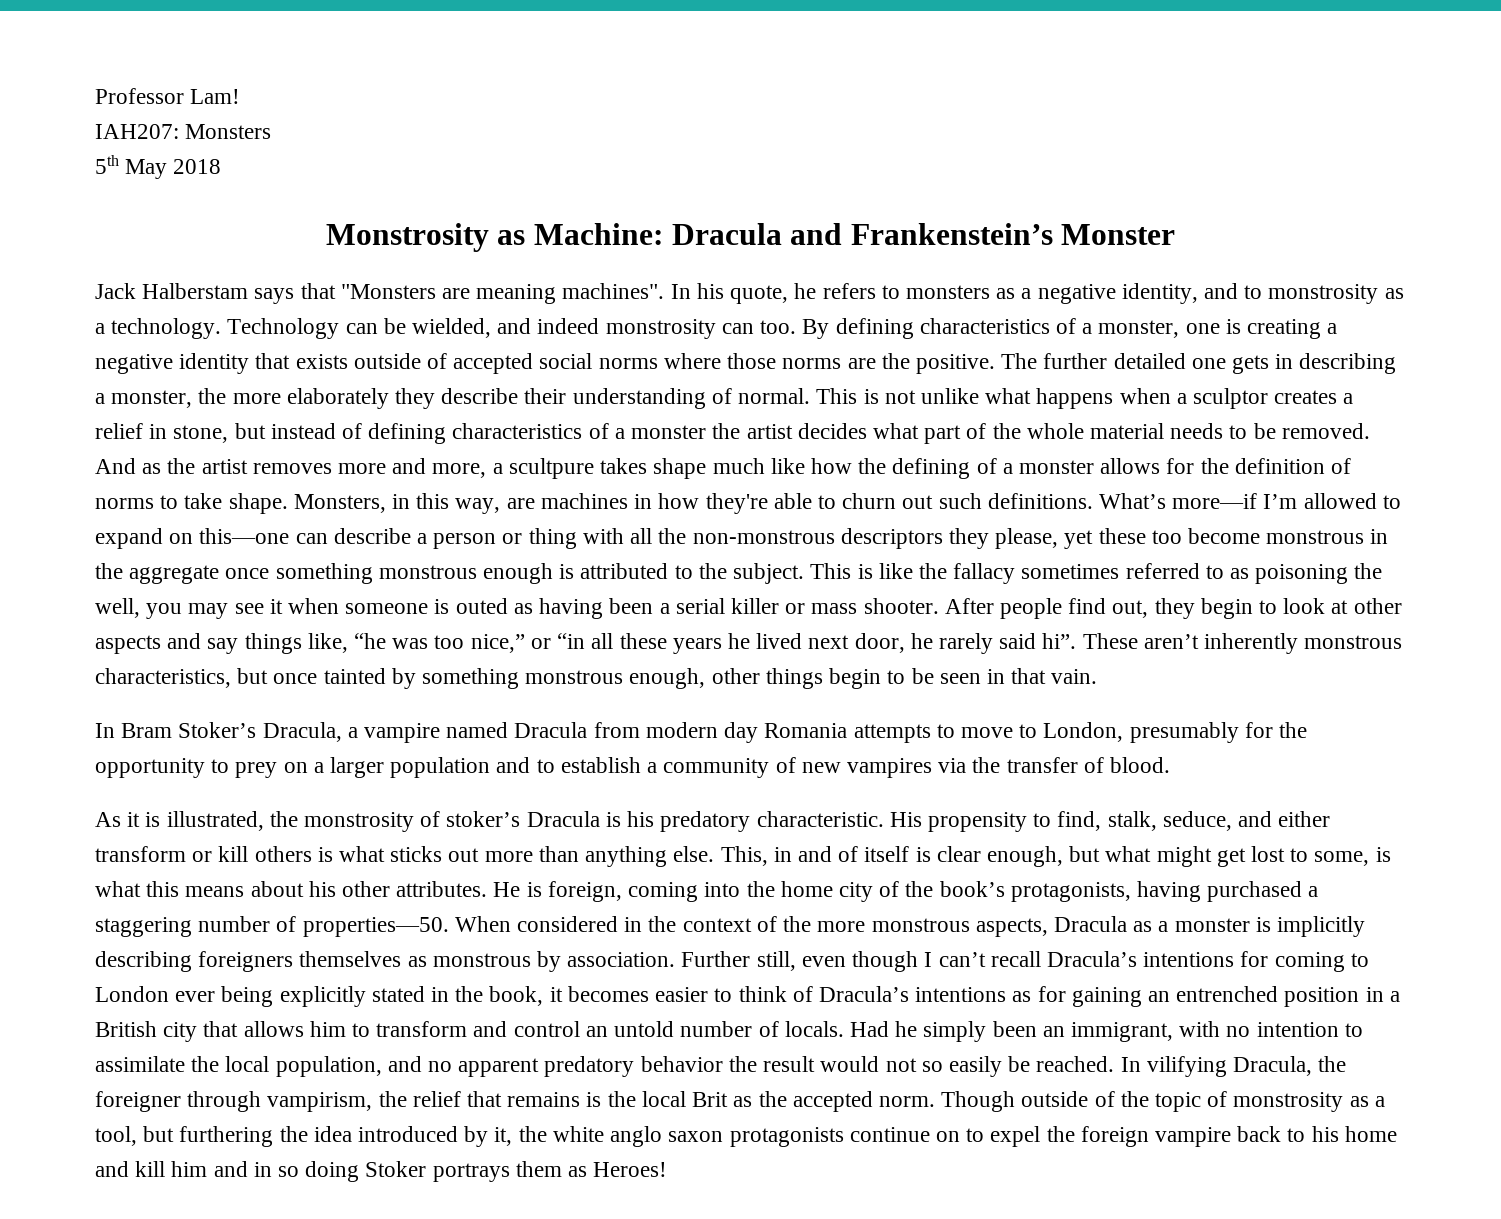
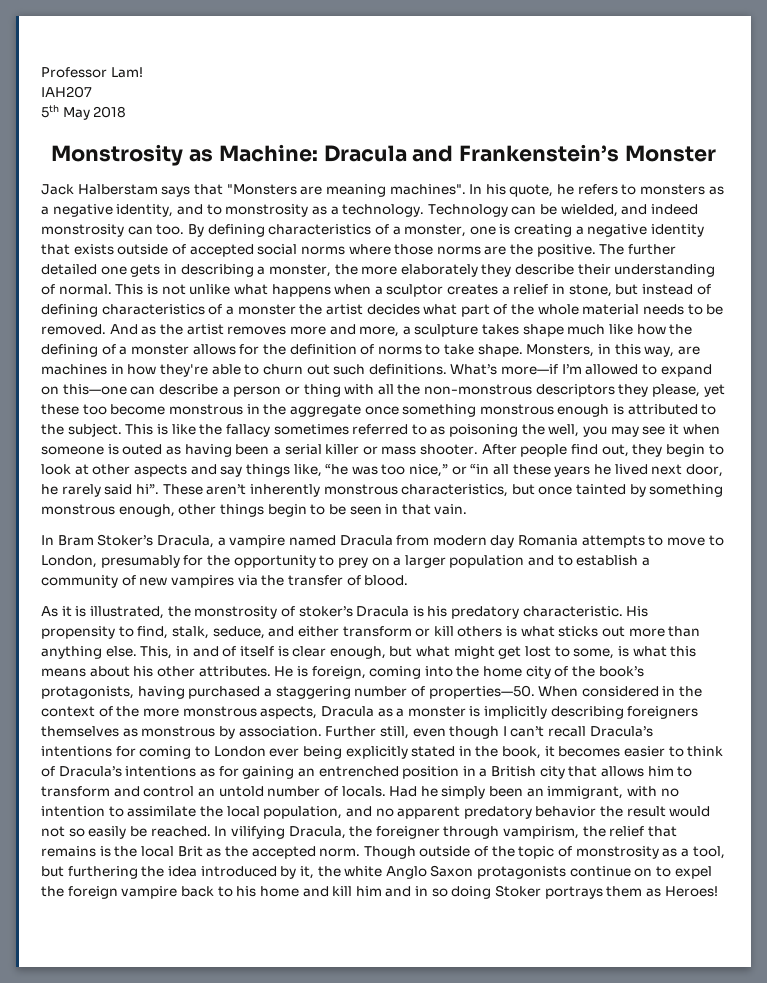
[95,124,272,139] IAH207: Monsters -> [41,86,92,98] IAH207
[508,458,594,479] scultpure -> [414,324,479,337] sculpture
[610,1126,724,1147] anglo saxon -> [385,865,474,879] Anglo Saxon

